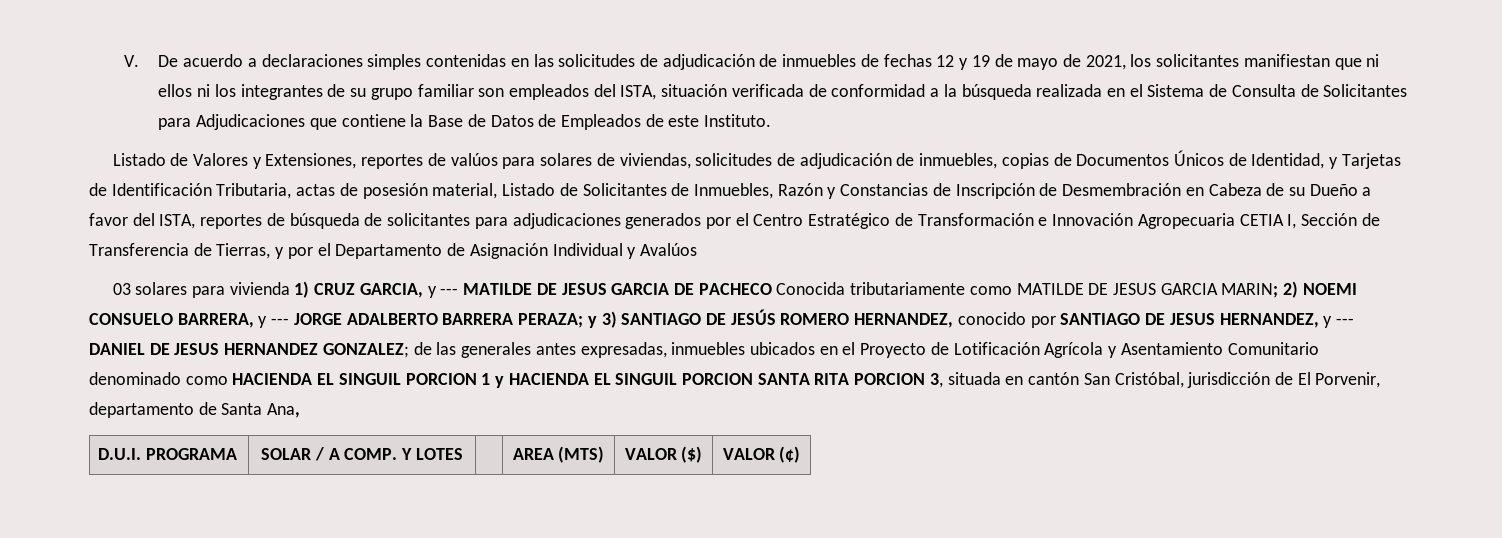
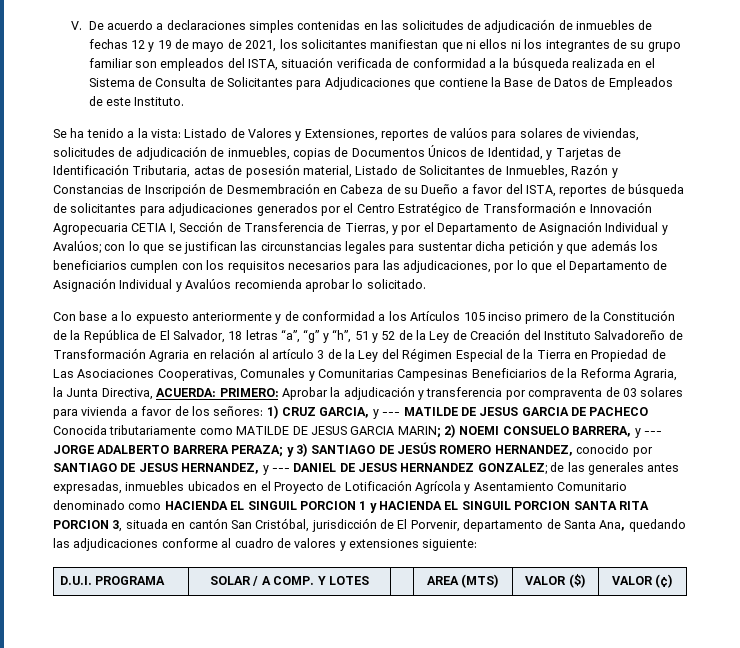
(772, 120) none -> [53,128,181,138] Se ha tenido a la vista:
[639,243,697,256] [112,282,290,298] Avalúos // 03 solares para vivienda -> [53,240,658,254] [53,260,668,273] [53,278,426,292] [53,310,676,324] [53,329,683,343] [53,348,666,362] [53,368,678,381] [53,386,684,400] [53,406,264,419] Avalúos; con lo que se justifican las circunstancias legales para sustentar dicha petición y que además los beneficiarios cumplen con los requisitos necesarios para las adjudicaciones, por lo que el Departamento de Asignación Individual y Avalúos recomienda aprobar lo solicitado. // Con base a lo expuesto anteriormente y de conformidad a los Artículos 105 inciso primero de la Constitución de la República de El Salvador, 18 letras “a”, “g” y “h”, 51 y 52 de la Ley de Creación del Instituto Salvadoreño de Transformación Agraria en relación al artículo 3 de la Ley del Régimen Especial de la Tierra en Propiedad de Las Asociaciones Cooperativas, Comunales y Comunitarias Campesinas Beneficiarios de la Reforma Agraria, la Junta Directiva, ACUERDA: PRIMERO: Aprobar la adjudicación y transferencia por compraventa de 03 solares para vivienda a favor de los señores:
(301, 410) none -> [628,519,686,532] [53,538,478,551] quedando las adjudicaciones conforme al cuadro de valores y extensiones siguiente:

